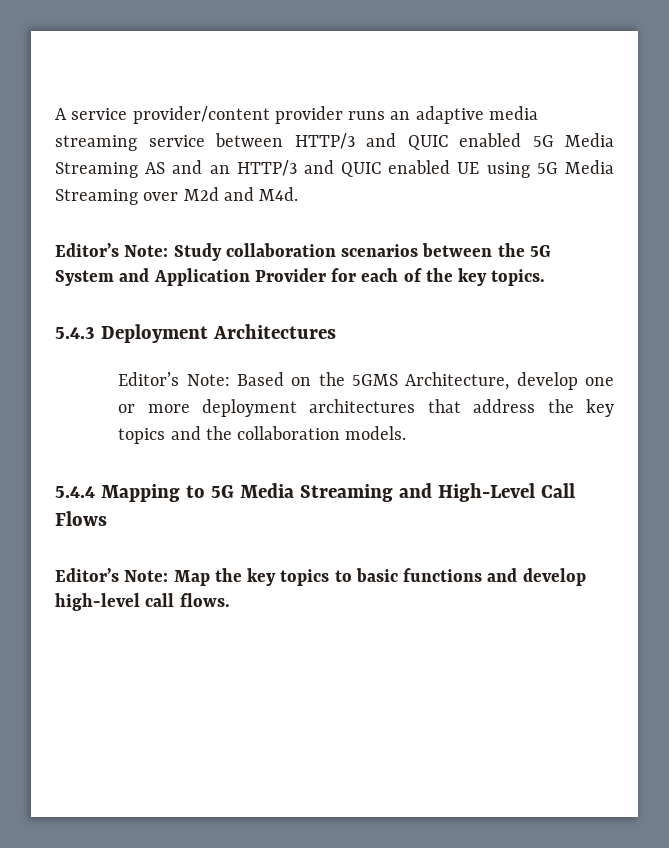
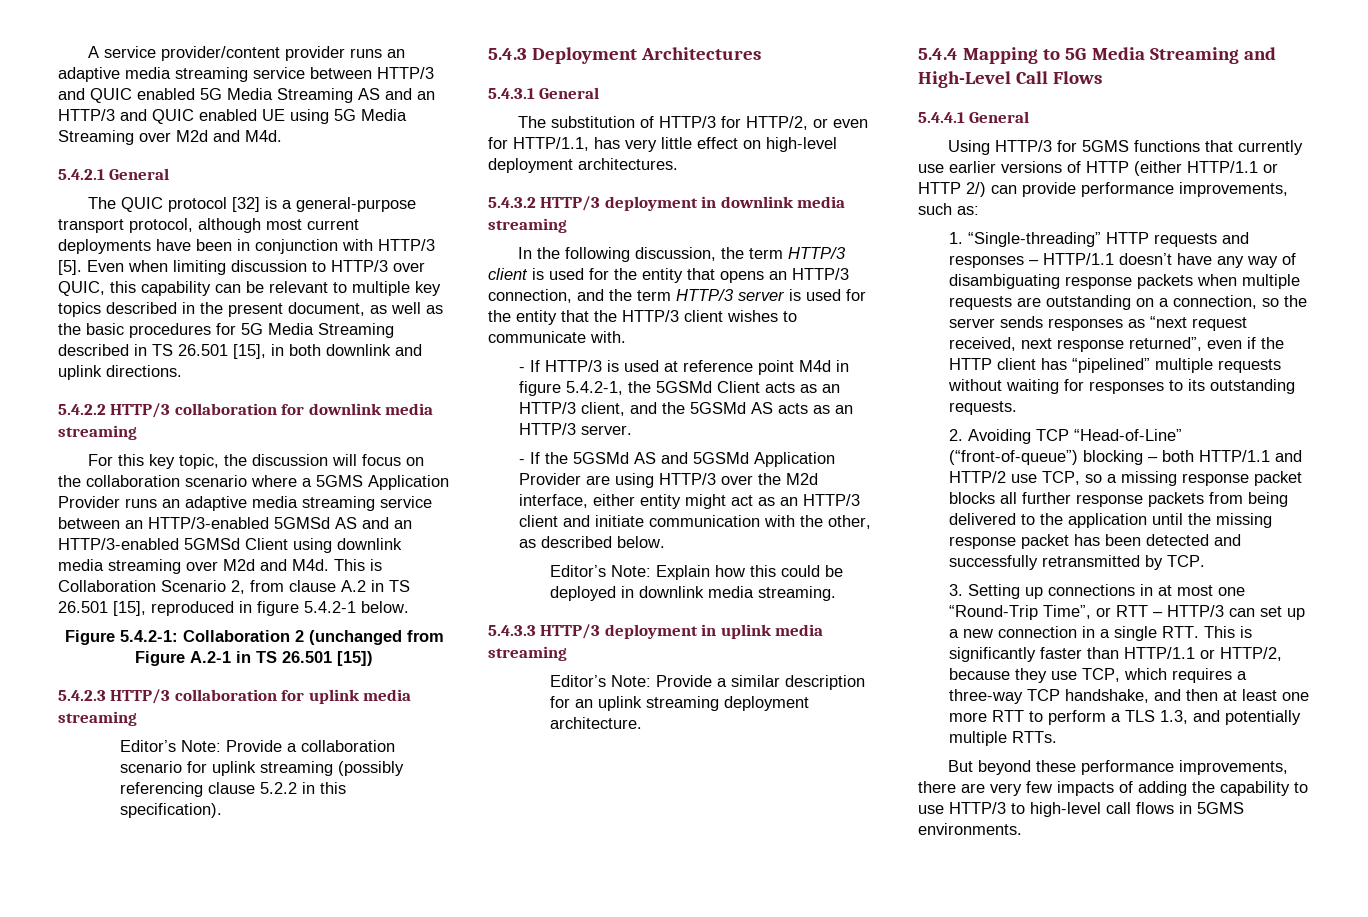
[55,243,551,261] [55,268,546,286] [55,324,336,343] [118,372,614,390] [118,399,614,417] [118,426,407,444] Editor’s Note: Study collaboration scenarios between the 5G System and Application Provider for each of the key topics. // 5.4.3 Deployment Architectures // Editor’s Note: Based on the 5GMS Architecture, develop one or more deployment architectures that address the key topics and the collaboration models. -> [58,168,170,180] [87,197,416,212] [58,218,359,233] [58,239,435,254] [58,260,425,275] [58,281,441,296] [58,302,443,317] [58,323,394,338] [58,344,422,359] [58,365,182,380] [58,403,434,418] [58,425,137,440] [87,454,424,469] [58,475,449,490] [58,496,432,511] [58,517,412,529] [58,538,402,553] [58,559,382,574] [58,580,410,594] [58,601,409,616] [64,630,444,645] [135,651,373,666] [58,689,412,704] [58,711,137,726] [120,740,396,752] [120,761,405,776] [120,782,347,797] [120,803,223,818] [488,47,762,64] [488,87,600,99] [517,116,868,130] [488,137,837,152] [488,158,678,173] [488,196,846,211] [488,218,567,233] [517,247,846,262] [488,268,849,283] [488,289,866,303] [488,310,797,325] [488,331,626,343] [519,360,850,375] [519,381,841,396] [519,402,854,416] [519,423,633,435] [519,452,836,467] [519,473,819,488] [519,494,861,509] [519,515,872,529] [519,536,666,548] [550,565,844,580] [550,586,837,601] [488,624,824,639] [488,646,567,661] [550,675,866,690] [550,696,810,711] [550,717,643,729] 5.4.2.1 General // The QUIC protocol [32] is a general-purpose transport protocol, although most current deployments have been in conjunction with HTTP/3 [5]. Even when limiting discussion to HTTP/3 over QUIC, this capability can be relevant to multiple key topics described in the present document, as well as the basic procedures for 5G Media Streaming described in TS 26.501 [15], in both downlink and uplink directions. // 5.4.2.2 HTTP/3 collaboration for downlink media streaming // For this key topic, the discussion will focus on the collaboration scenario where a 5GMS Application Provider runs an adaptive media streaming service between an HTTP/3-enabled 5GMSd AS and an HTTP/3-enabled 5GMSd Client using downlink media streaming over M2d and M4d. This is Collaboration Scenario 2, from clause A.2 in TS 26.501 [15], reproduced in figure 5.4.2-1 below. // Figure 5.4.2-1: Collaboration 2 (unchanged from Figure A.2-1 in TS 26.501 [15]) // 5.4.2.3 HTTP/3 collaboration for uplink media streaming // Editor’s Note: Provide a collaboration scenario for uplink streaming (possibly referencing clause 5.2.2 in this specification). // 5.4.3 Deployment Architectures // 5.4.3.1 General // The substitution of HTTP/3 for HTTP/2, or even for HTTP/1.1, has very little effect on high-level deployment architectures. // 5.4.3.2 HTTP/3 deployment in downlink media streaming // In the following discussion, the term HTTP/3 client is used for the entity that opens an HTTP/3 connection, and the term HTTP/3 server is used for the entity that the HTTP/3 client wishes to communicate with. // - If HTTP/3 is used at reference point M4d in figure 5.4.2-1, the 5GSMd Client acts as an HTTP/3 client, and the 5GSMd AS acts as an HTTP/3 server. // - If the 5GSMd AS and 5GSMd Application Provider are using HTTP/3 over the M2d interface, either entity might act as an HTTP/3 client and initiate communication with the other, as described below. // Editor’s Note: Explain how this could be deployed in downlink media streaming. // 5.4.3.3 HTTP/3 deployment in uplink media streaming // Editor’s Note: Provide a similar description for an uplink streaming deployment architecture.
[55,568,586,586] [55,593,230,611] Editor’s Note: Map the key topics to basic functions and develop high-level call flows. -> [918,111,1030,123] [947,140,1303,155] [918,161,1278,176] [918,182,1288,197] [918,203,979,215] [949,232,1250,247] [949,253,1297,268] [949,274,1301,289] [949,295,1308,310] [949,316,1248,331] [949,337,1285,352] [949,358,1282,373] [948,379,1296,394] [949,401,1018,415] [949,429,1183,444] [949,450,1303,465] [949,471,1303,486] [949,492,1289,507] [949,513,1273,528] [949,534,1242,549] [949,555,1206,570] [949,584,1246,599] [949,605,1306,620] [949,626,1253,641] [949,647,1283,662] [949,668,1248,683] [949,689,1310,704] [949,710,1302,725] [949,731,1058,746] [947,760,1288,775] [918,781,1308,796] [918,802,1244,817] [918,823,1022,835] 5.4.4.1 General // Using HTTP/3 for 5GMS functions that currently use earlier versions of HTTP (either HTTP/1.1 or HTTP 2/) can provide performance improvements, such as: // 1. “Single-threading” HTTP requests and responses – HTTP/1.1 doesn’t have any way of disambiguating response packets when multiple requests are outstanding on a connection, so the server sends responses as “next request received, next response returned”, even if the HTTP client has “pipelined” multiple requests without waiting for responses to its outstanding requests. // 2. Avoiding TCP “Head-of-Line” (“front-of-queue”) blocking – both HTTP/1.1 and HTTP/2 use TCP, so a missing response packet blocks all further response packets from being delivered to the application until the missing response packet has been detected and successfully retransmitted by TCP. // 3. Setting up connections in at most one “Round-Trip Time”, or RTT – HTTP/3 can set up a new connection in a single RTT. This is significantly faster than HTTP/1.1 or HTTP/2, because they use TCP, which requires a three-way TCP handshake, and then at least one more RTT to perform a TLS 1.3, and potentially multiple RTTs. // But beyond these performance improvements, there are very few impacts of adding the capability to use HTTP/3 to high-level call flows in 5GMS environments.

